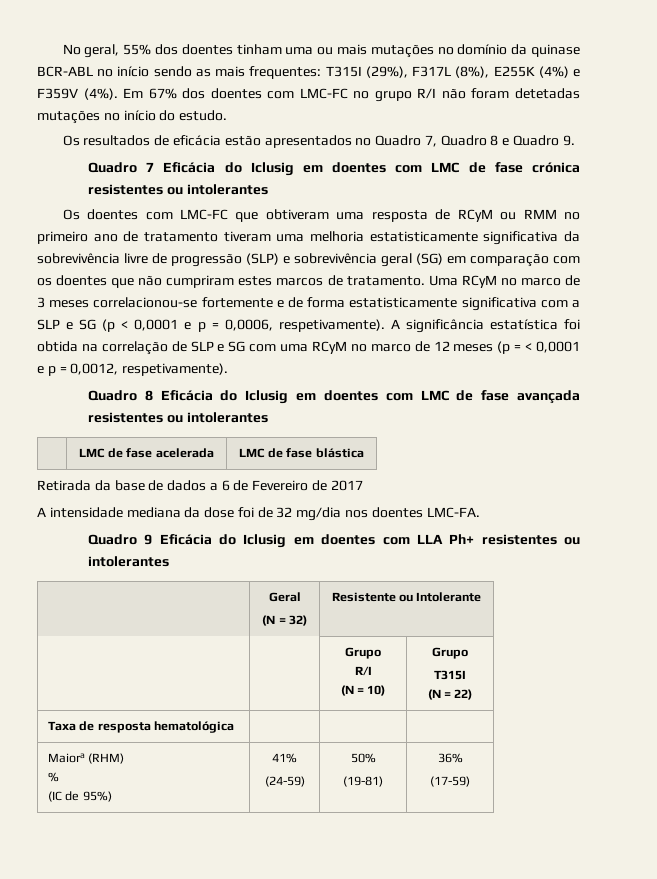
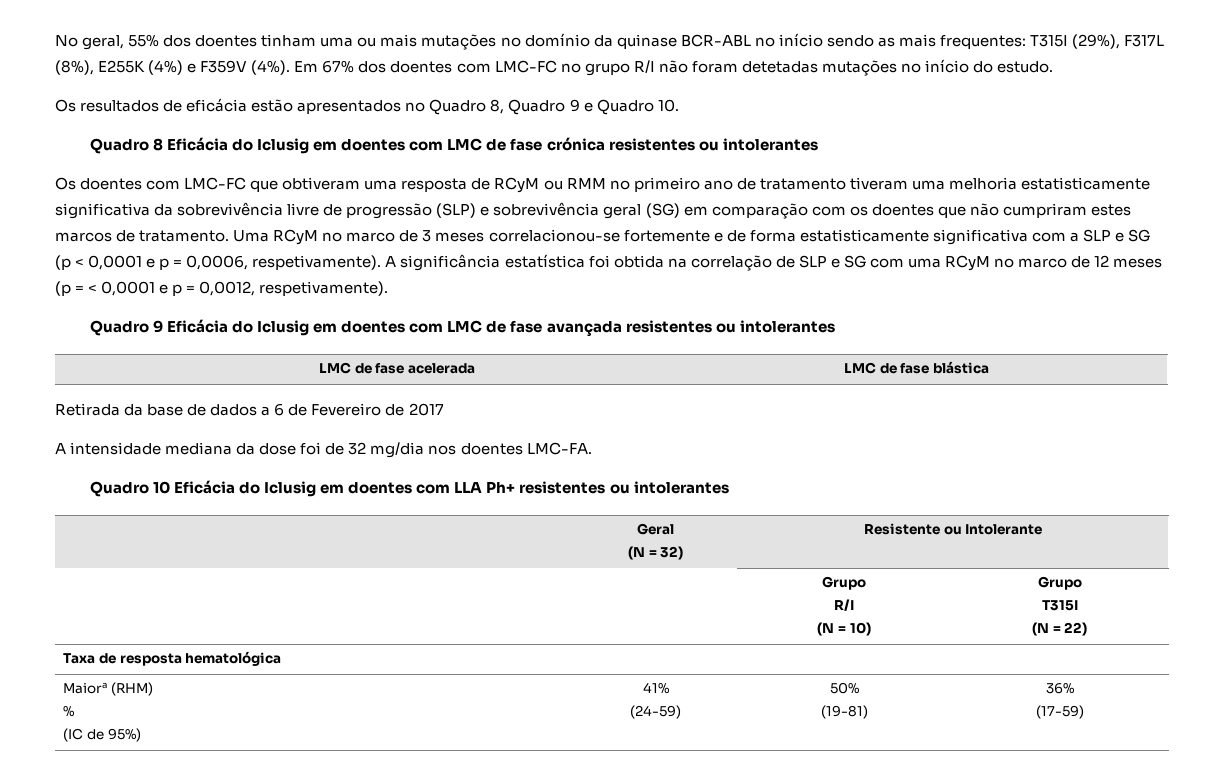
[424,135,575,147] [88,162,155,173] 7, Quadro 8 e Quadro 9. // Quadro 7 -> [490,99,679,115] [89,138,164,154] 8, Quadro 9 e Quadro 10. // Quadro 8
[144,390,153,401] 8 -> [153,320,164,333] 9
[144,534,153,545] 9 -> [153,481,171,494] 10

